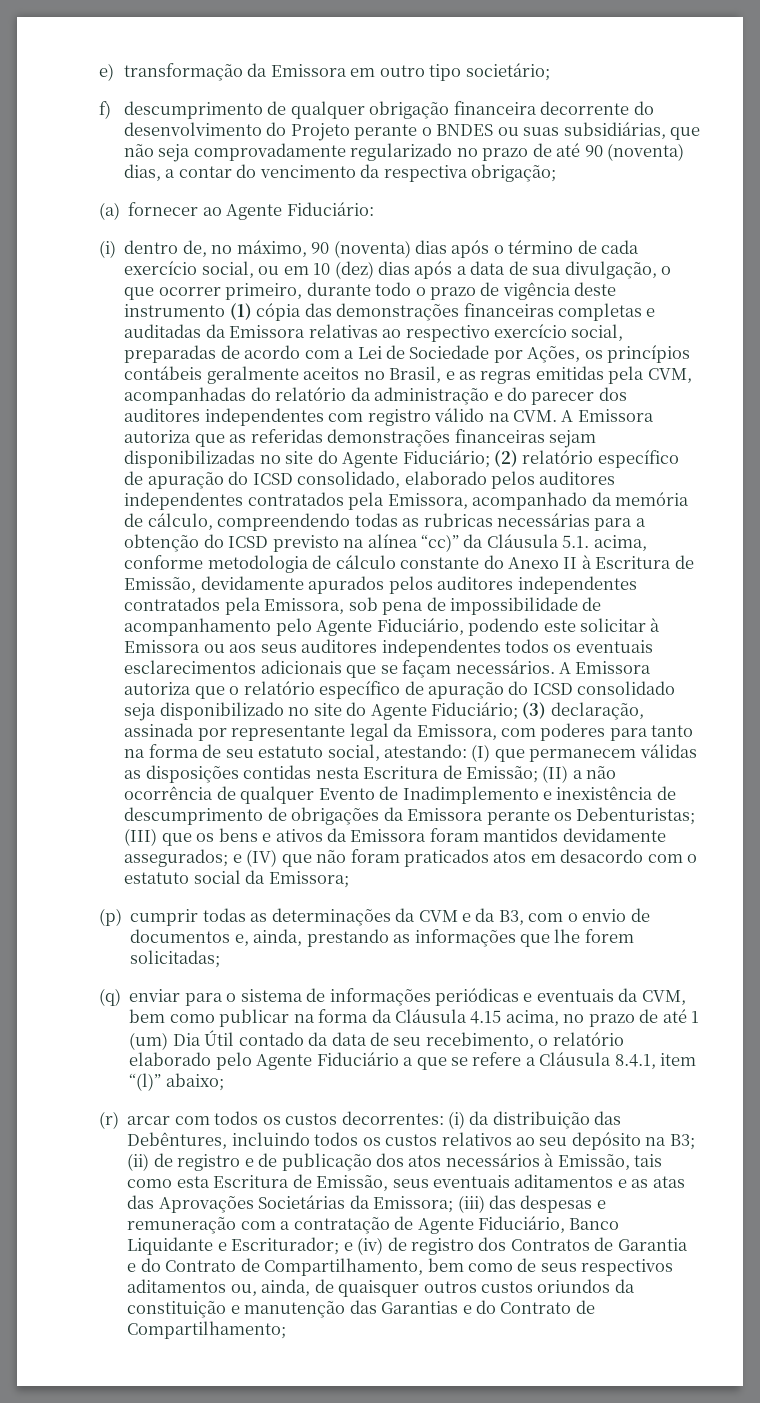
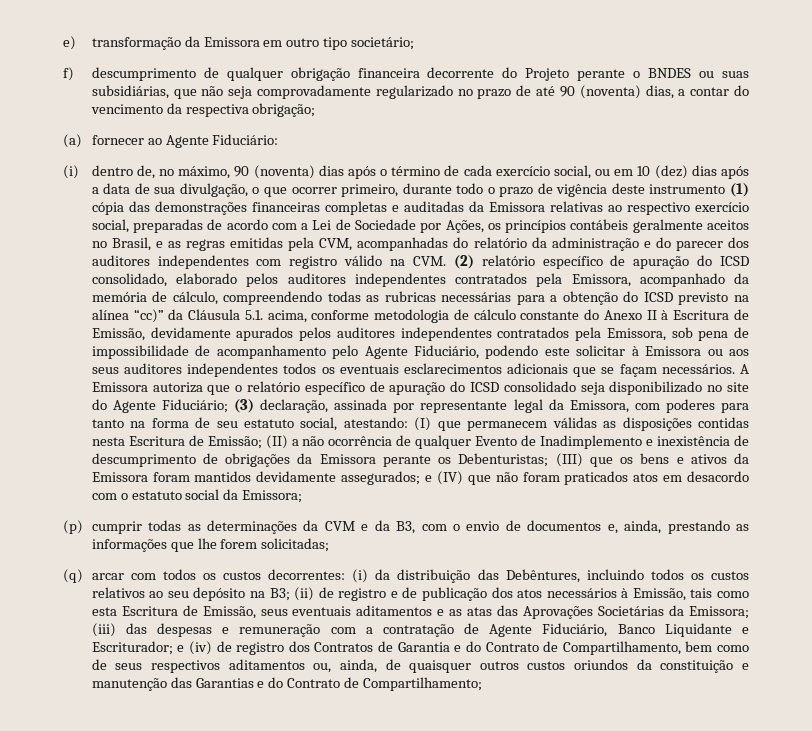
[123,122,287,136] desenvolvimento do -> (518, 72) none
[561,409,654,422] [124,429,596,448] [124,450,490,468] A Emissora autoriza que as referidas demonstrações financeiras sejam disponibilizadas no site do Agente Fiduciário; -> (446, 261) none
[129,988,686,1006] [129,1009,700,1027] [129,1030,624,1050] [129,1052,697,1070] [129,1073,224,1091] [99,1111,119,1129] enviar para o sistema de informações periódicas e eventuais da CVM, bem como publicar na forma da Cláusula 4.15 acima, no prazo de até 1 (um) Dia Útil contado da data de seu recebimento, o relatório elaborado pelo Agente Fiduciário a que se refere a Cláusula 8.4.1, item “(l)” abaixo; // (r) -> (83, 576) none

